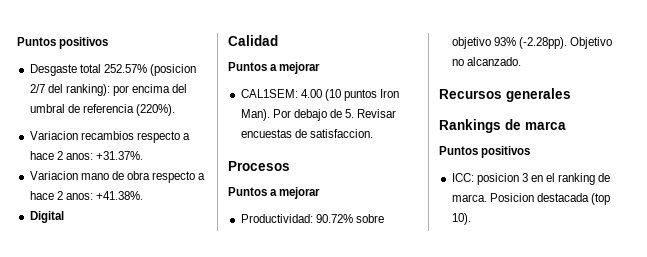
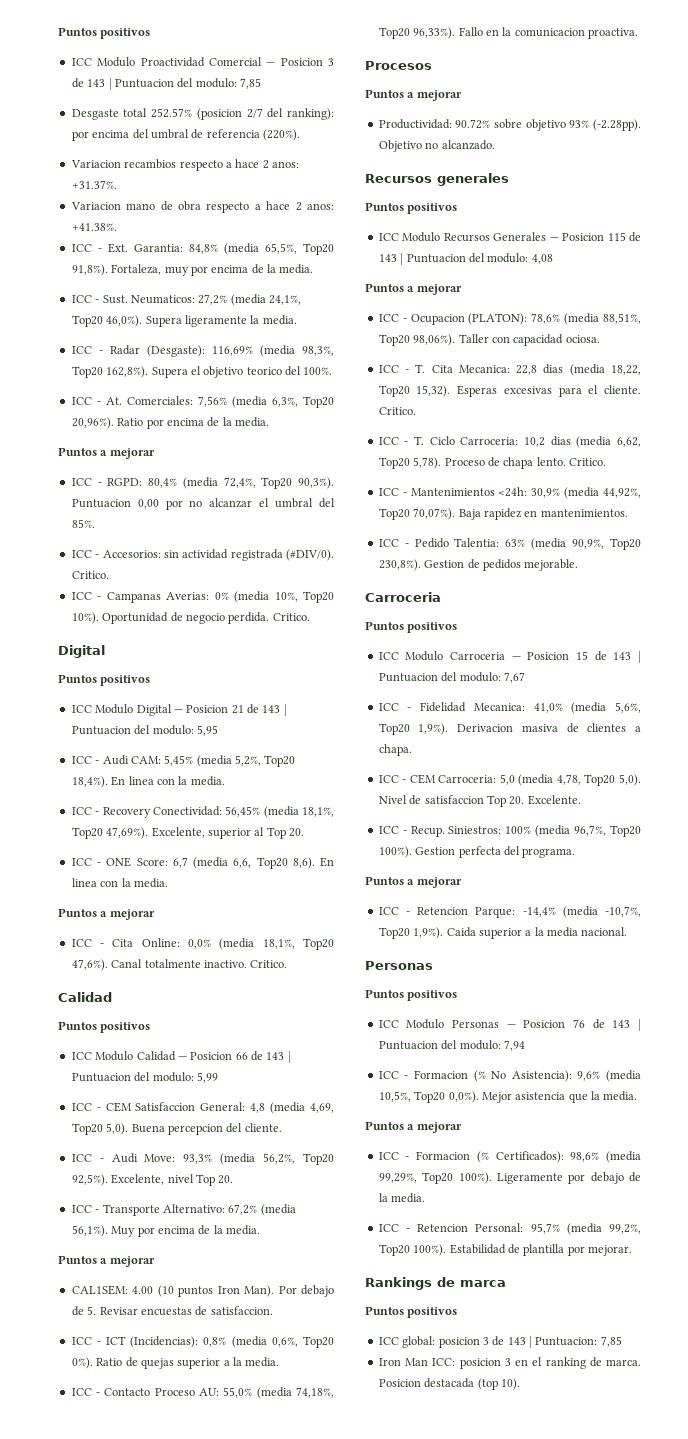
[17,37,109,49] Puntos positivos -> [58,27,151,39] [71,57,334,67] [71,78,261,90] Puntos positivos // ICC Modulo Proactividad Comercial — Posicion 3 de 143 | Puntuacion del modulo: 7,85
[29,211,64,223] [228,35,278,46] Digital // Calidad -> [71,243,334,255] [71,264,314,276] [71,294,301,306] [71,315,297,327] [71,345,334,357] [71,366,333,378] [71,396,334,408] [71,417,269,429] [58,447,155,459] [71,477,334,489] [71,498,335,510] [71,519,95,528] [71,549,334,561] [71,571,109,579] [71,591,334,603] [71,612,310,624] [58,645,105,658] [58,674,151,686] [71,704,287,716] [71,725,218,736] [71,755,296,767] [71,776,225,788] [71,806,334,818] [71,827,304,839] [71,857,334,869] [71,878,168,888] [58,908,155,920] [71,938,334,950] [71,959,288,971] [58,992,112,1002] [58,1021,151,1033] [71,1051,291,1063] [71,1072,218,1083] [71,1102,334,1114] [71,1123,282,1135] [71,1153,334,1165] [71,1174,234,1186] [71,1204,296,1216] [71,1225,260,1237] ICC - Ext. Garantia: 84,8% (media 65,5%, Top20 91,8%). Fortaleza, muy por encima de la media. // ICC - Sust. Neumaticos: 27,2% (media 24,1%, Top20 46,0%). Supera ligeramente la media. // ICC - Radar (Desgaste): 116,69% (media 98,3%, Top20 162,8%). Supera el objetivo teorico del 100%. // ICC - At. Comerciales: 7,56% (media 6,3%, Top20 20,96%). Ratio por encima de la media. // Puntos a mejorar // ICC - RGPD: 80,4% (media 72,4%, Top20 90,3%). Puntuacion 0,00 por no alcanzar el umbral del 85%. // ICC - Accesorios: sin actividad registrada (#DIV/0). Critico. // ICC - Campanas Averias: 0% (media 10%, Top20 10%). Oportunidad de negocio perdida. Critico. // Digital // Puntos positivos // ICC Modulo Digital — Posicion 21 de 143 | Puntuacion del modulo: 5,95 // ICC - Audi CAM: 5,45% (media 5,2%, Top20 18,4%). En linea con la media. // ICC - Recovery Conectividad: 56,45% (media 18,1%, Top20 47,69%). Excelente, superior al Top 20. // ICC - ONE Score: 6,7 (media 6,6, Top20 8,6). En linea con la media. // Puntos a mejorar // ICC - Cita Online: 0,0% (media 18,1%, Top20 47,6%). Canal totalmente inactivo. Critico. // Calidad // Puntos positivos // ICC Modulo Calidad — Posicion 66 de 143 | Puntuacion del modulo: 5,99 // ICC - CEM Satisfaccion General: 4,8 (media 4,69, Top20 5,0). Buena percepcion del cliente. // ICC - Audi Move: 93,3% (media 56,2%, Top20 92,5%). Excelente, nivel Top 20. // ICC - Transporte Alternativo: 67,2% (media 56,1%). Muy por encima de la media.
(373, 133) none -> [71,1336,334,1348] [71,1357,280,1369] [71,1387,335,1399] [378,27,638,39] // ICC - ICT (Incidencias): 0,8% (media 0,6%, Top20 0%). Ratio de quejas superior a la media. // ICC - Contacto Proceso AU: 55,0% (media 74,18%, Top20 96,33%). Fallo en la comunicacion proactiva.
(571, 95) none -> [365,202,458,214] [378,232,641,242] [378,253,553,265] [365,283,462,295] [378,313,641,325] [378,334,600,346] [378,364,641,376] [378,385,641,397] [378,407,416,415] [378,436,641,448] [378,457,606,469] [378,487,641,499] [378,508,628,520] [378,538,641,550] [378,559,579,571] [365,592,441,602] [365,621,458,633] [378,651,641,663] [378,672,525,683] [378,702,641,714] [378,723,641,735] [378,744,412,756] [378,774,641,786] [378,795,581,807] [378,825,641,837] [378,846,576,858] [365,876,462,888] [378,906,641,918] [378,927,628,939] [365,961,433,970] [365,989,458,1001] [378,1019,641,1031] [378,1040,525,1051] [378,1070,641,1082] [378,1091,638,1103] [365,1121,462,1133] [378,1151,641,1163] [378,1172,641,1184] [378,1193,426,1203] [378,1223,641,1235] [378,1244,632,1256] // Puntos positivos // ICC Modulo Recursos Generales — Posicion 115 de 143 | Puntuacion del modulo: 4,08 // Puntos a mejorar // ICC - Ocupacion (PLATON): 78,6% (media 88,51%, Top20 98,06%). Taller con capacidad ociosa. // ICC - T. Cita Mecanica: 22,8 dias (media 18,22, Top20 15,32). Esperas excesivas para el cliente. Critico. // ICC - T. Ciclo Carroceria: 10,2 dias (media 6,62, Top20 5,78). Proceso de chapa lento. Critico. // ICC - Mantenimientos <24h: 30,9% (media 44,92%, Top20 70,07%). Baja rapidez en mantenimientos. // ICC - Pedido Talentia: 63% (media 90,9%, Top20 230,8%). Gestion de pedidos mejorable. // Carroceria // Puntos positivos // ICC Modulo Carroceria — Posicion 15 de 143 | Puntuacion del modulo: 7,67 // ICC - Fidelidad Mecanica: 41,0% (media 5,6%, Top20 1,9%). Derivacion masiva de clientes a chapa. // ICC - CEM Carroceria: 5,0 (media 4,78, Top20 5,0). Nivel de satisfaccion Top 20. Excelente. // ICC - Recup. Siniestros: 100% (media 96,7%, Top20 100%). Gestion perfecta del programa. // Puntos a mejorar // ICC - Retencion Parque: -14,4% (media -10,7%, Top20 1,9%). Caida superior a la media nacional. // Personas // Puntos positivos // ICC Modulo Personas — Posicion 76 de 143 | Puntuacion del modulo: 7,94 // ICC - Formacion (% No Asistencia): 9,6% (media 10,5%, Top20 0,0%). Mejor asistencia que la media. // Puntos a mejorar // ICC - Formacion (% Certificados): 98,6% (media 99,29%, Top20 100%). Ligeramente por debajo de la media. // ICC - Retencion Personal: 95,7% (media 99,2%, Top20 100%). Estabilidad de plantilla por mejorar.
(531, 152) none -> [378,1336,622,1348] [378,1358,428,1366] ICC global: posicion 3 de 143 | Puntuacion: 7,85 // Iron Man

